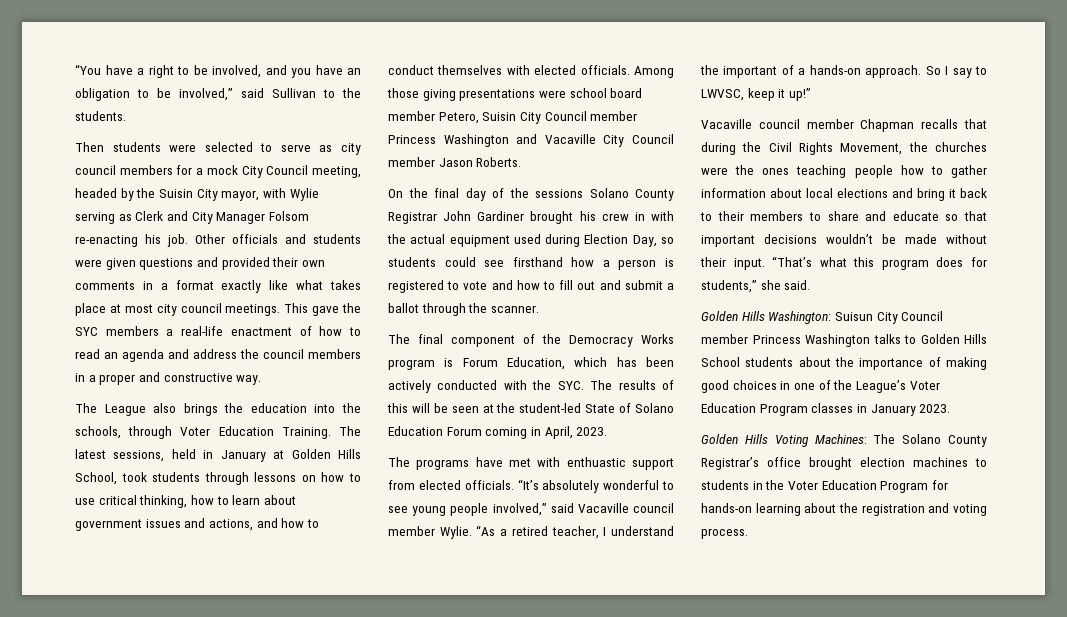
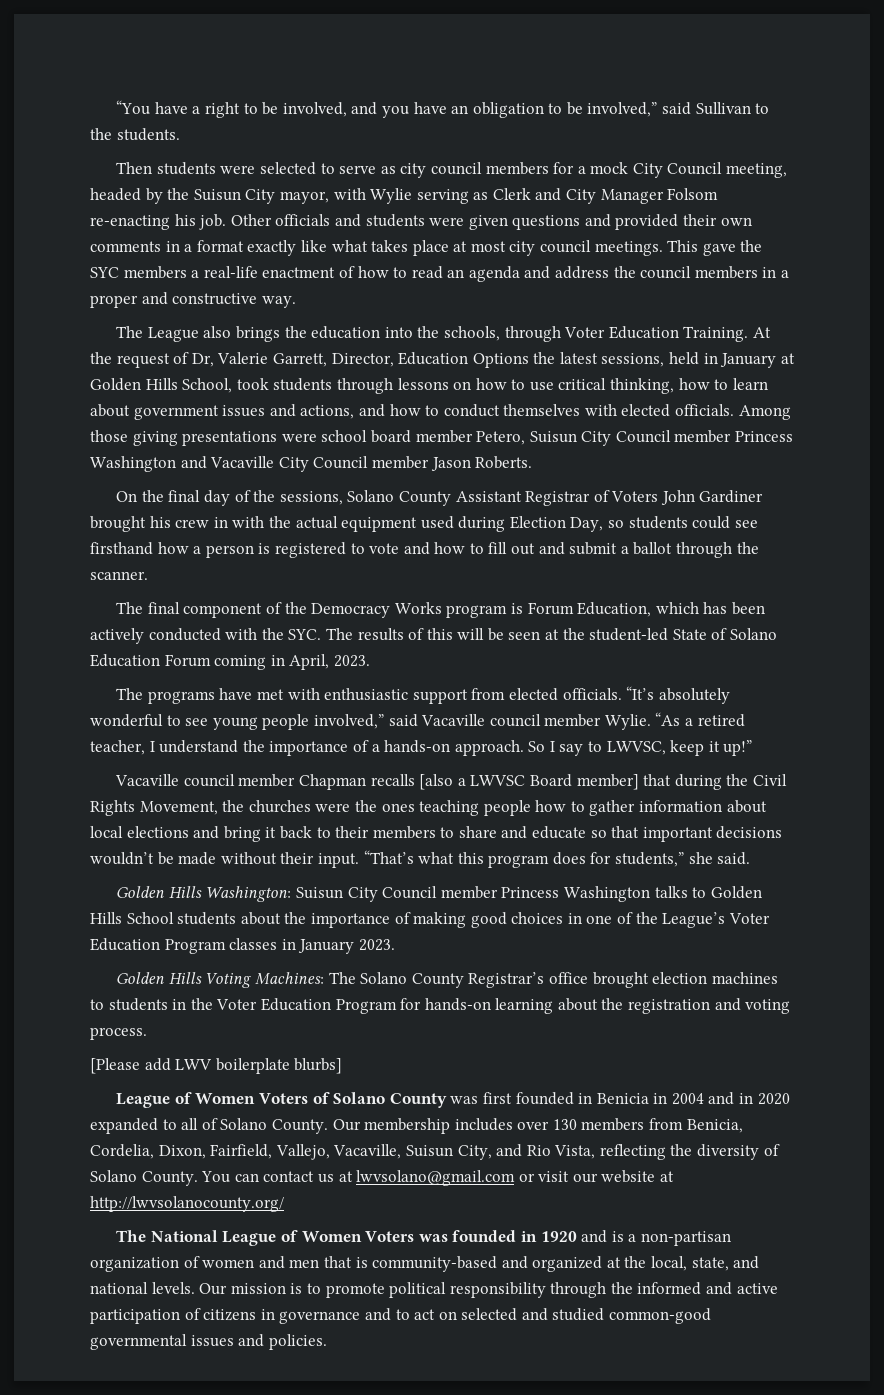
[158,189,193,198] Suisin -> [193,189,241,201] Suisun
[338,426,361,436] The -> [752,327,771,338] [90,352,556,368] At the request of Dr, Valerie Garrett, Director, Education Options the
[482,112,517,121] Suisin -> [529,431,577,443] Suisun
[535,188,674,201] [388,212,437,224] sessions Solano County Registrar -> [279,490,659,506] sessions, Solano County Assistant Registrar of Voters
[566,457,626,467] enthuastic -> [324,688,409,701] enthusiastic
[723,66,778,78] important -> [269,741,349,756] importance
(959, 124) none -> [419,774,639,790] [also a LWVSC Board member]
(748, 533) none -> [90,1058,343,1074] [116,1092,790,1108] [90,1118,743,1134] [90,1144,780,1160] [90,1170,675,1186] [90,1196,284,1212] [116,1230,731,1246] [90,1256,760,1272] [90,1282,778,1298] [90,1308,712,1324] [90,1334,327,1350] // [Please add LWV boilerplate blurbs] // League of Women Voters of Solano County was first founded in Benicia in 2004 and in 2020 expanded to all of Solano County. Our membership includes over 130 members from Benicia, Cordelia, Dixon, Fairfield, Vallejo, Vacaville, Suisun City, and Rio Vista, reflecting the diversity of Solano County. You can contact us at lwvsolano@gmail.com or visit our website at http://lwvsolanocounty.org/ // The National League of Women Voters was founded in 1920 and is a non-partisan organization of women and men that is community-based and organized at the local, state, and national levels. Our mission is to promote political responsibility through the informed and active participation of citizens in governance and to act on selected and studied common-good governmental issues and policies.

